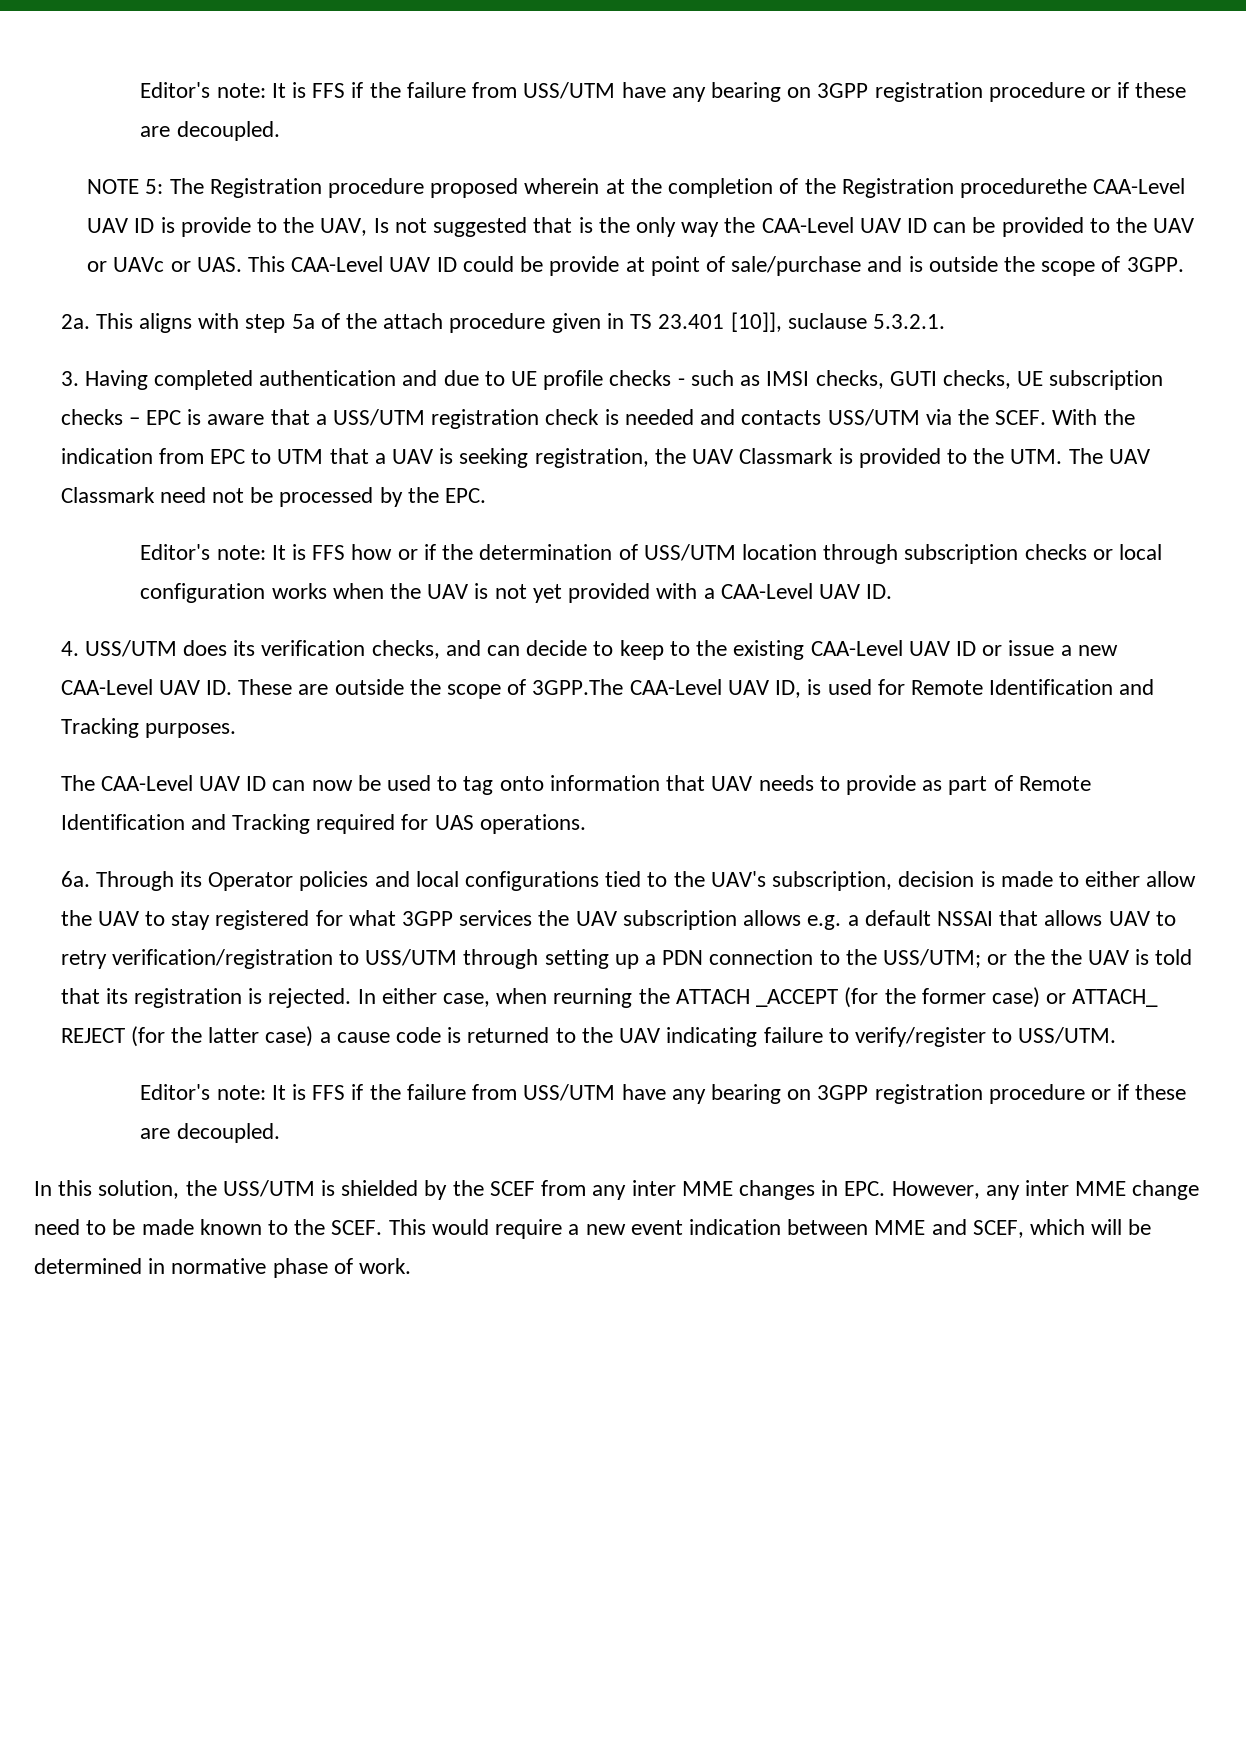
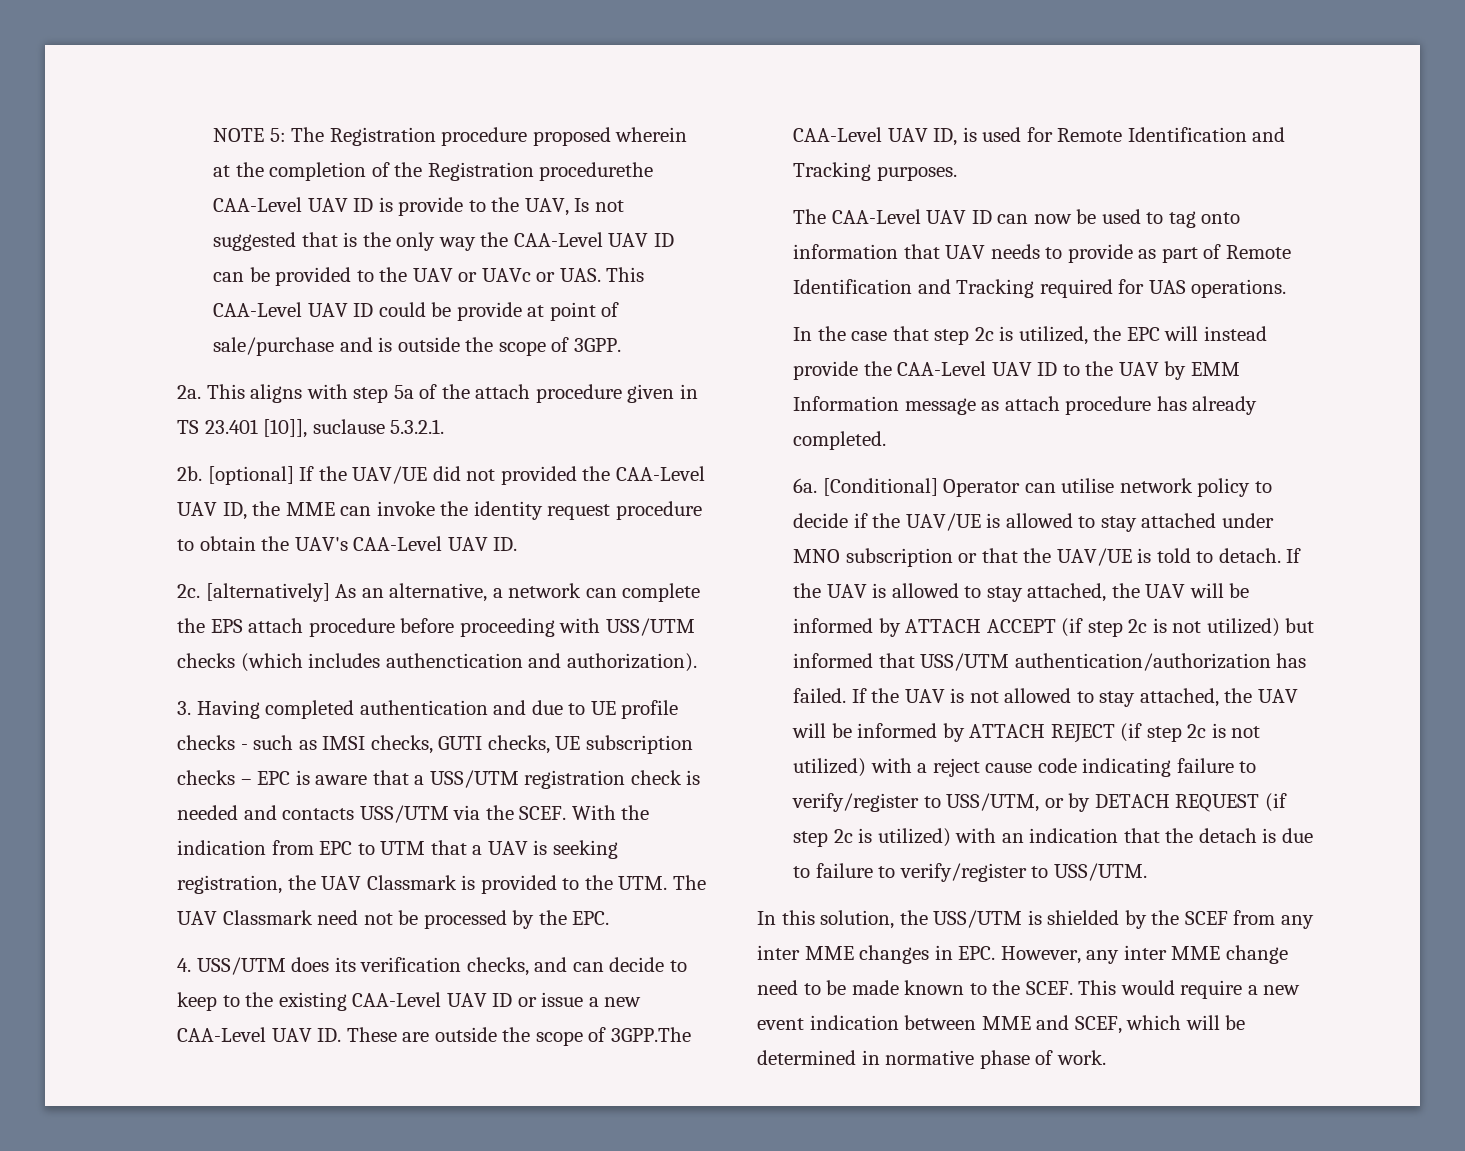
[140,82,1187,102] [140,121,280,141] Editor's note: It is FFS if the failure from USS/UTM have any bearing on 3GPP registration procedure or if these are decoupled. // -> (213, 135) none
(945, 321) none -> [177,466,705,485] [177,501,702,520] [177,536,518,551] [177,583,701,602] [177,618,695,637] [177,653,697,672] // 2b. [optional] If the UAV/UE did not provided the CAA-Level UAV ID, the MME can invoke the identity request procedure to obtain the UAV's CAA-Level UAV ID. // 2c. [alternatively] As an alternative, a network can complete the EPS attach procedure before proceeding with USS/UTM checks (which includes authenctication and authorization).
[140,544,1162,564] [140,583,893,603] // Editor's note: It is FFS how or if the determination of USS/UTM location through subscription checks or local configuration works when the UAV is not yet provided with a CAA-Level UAV ID. -> (610, 918) none
[60,871,1197,891] [60,910,1176,930] [60,949,1193,969] [60,987,1159,1008] [60,1026,661,1047] 6a. Through its Operator policies and local configurations tied to the UAV's subscription, decision is made to either allow the UAV to stay registered for what 3GPP services the UAV subscription allows e.g. a default NSSAI that allows UAV to retry verification/registration to USS/UTM through setting up a PDN connection to the USS/UTM; or the the UAV is told that its registration is rejected. In either case, when reurning the ATTACH _ACCEPT (for the former case) or ATTACH_ REJECT (for the latter case) a cause code is returned to the UAV -> [793,326,1267,345] [793,361,1240,380] [793,396,1258,415] [793,431,887,450] [793,478,1272,497] [793,513,1274,532] [793,548,1302,567] [793,583,1250,602] [793,618,1315,637] [793,653,1307,671] [793,688,1298,707] [792,723,1261,743] [793,758,1077,777] In the case that step 2c is utilized, the EPC will instead provide the CAA-Level UAV ID to the UAV by EMM Information message as attach procedure has already completed. // 6a. [Conditional] Operator can utilise network policy to decide if the UAV/UE is allowed to stay attached under MNO subscription or that the UAV/UE is told to detach. If the UAV is allowed to stay attached, the UAV will be informed by ATTACH ACCEPT (if step 2c is not utilized) but informed that USS/UTM authentication/authorization has failed. If the UAV is not allowed to stay attached, the UAV will be informed by ATTACH REJECT (if step 2c is not utilized) with a reject cause code
[1018,1027,1117,1044] [140,1084,1187,1104] [140,1123,280,1143] USS/UTM. // Editor's note: It is FFS if the failure from USS/UTM have any bearing on 3GPP registration procedure or if these are decoupled. -> [946,793,1287,812] [793,828,1313,847] [793,863,1147,882] USS/UTM, or by DETACH REQUEST (if step 2c is utilized) with an indication that the detach is due to failure to verify/register to USS/UTM.

